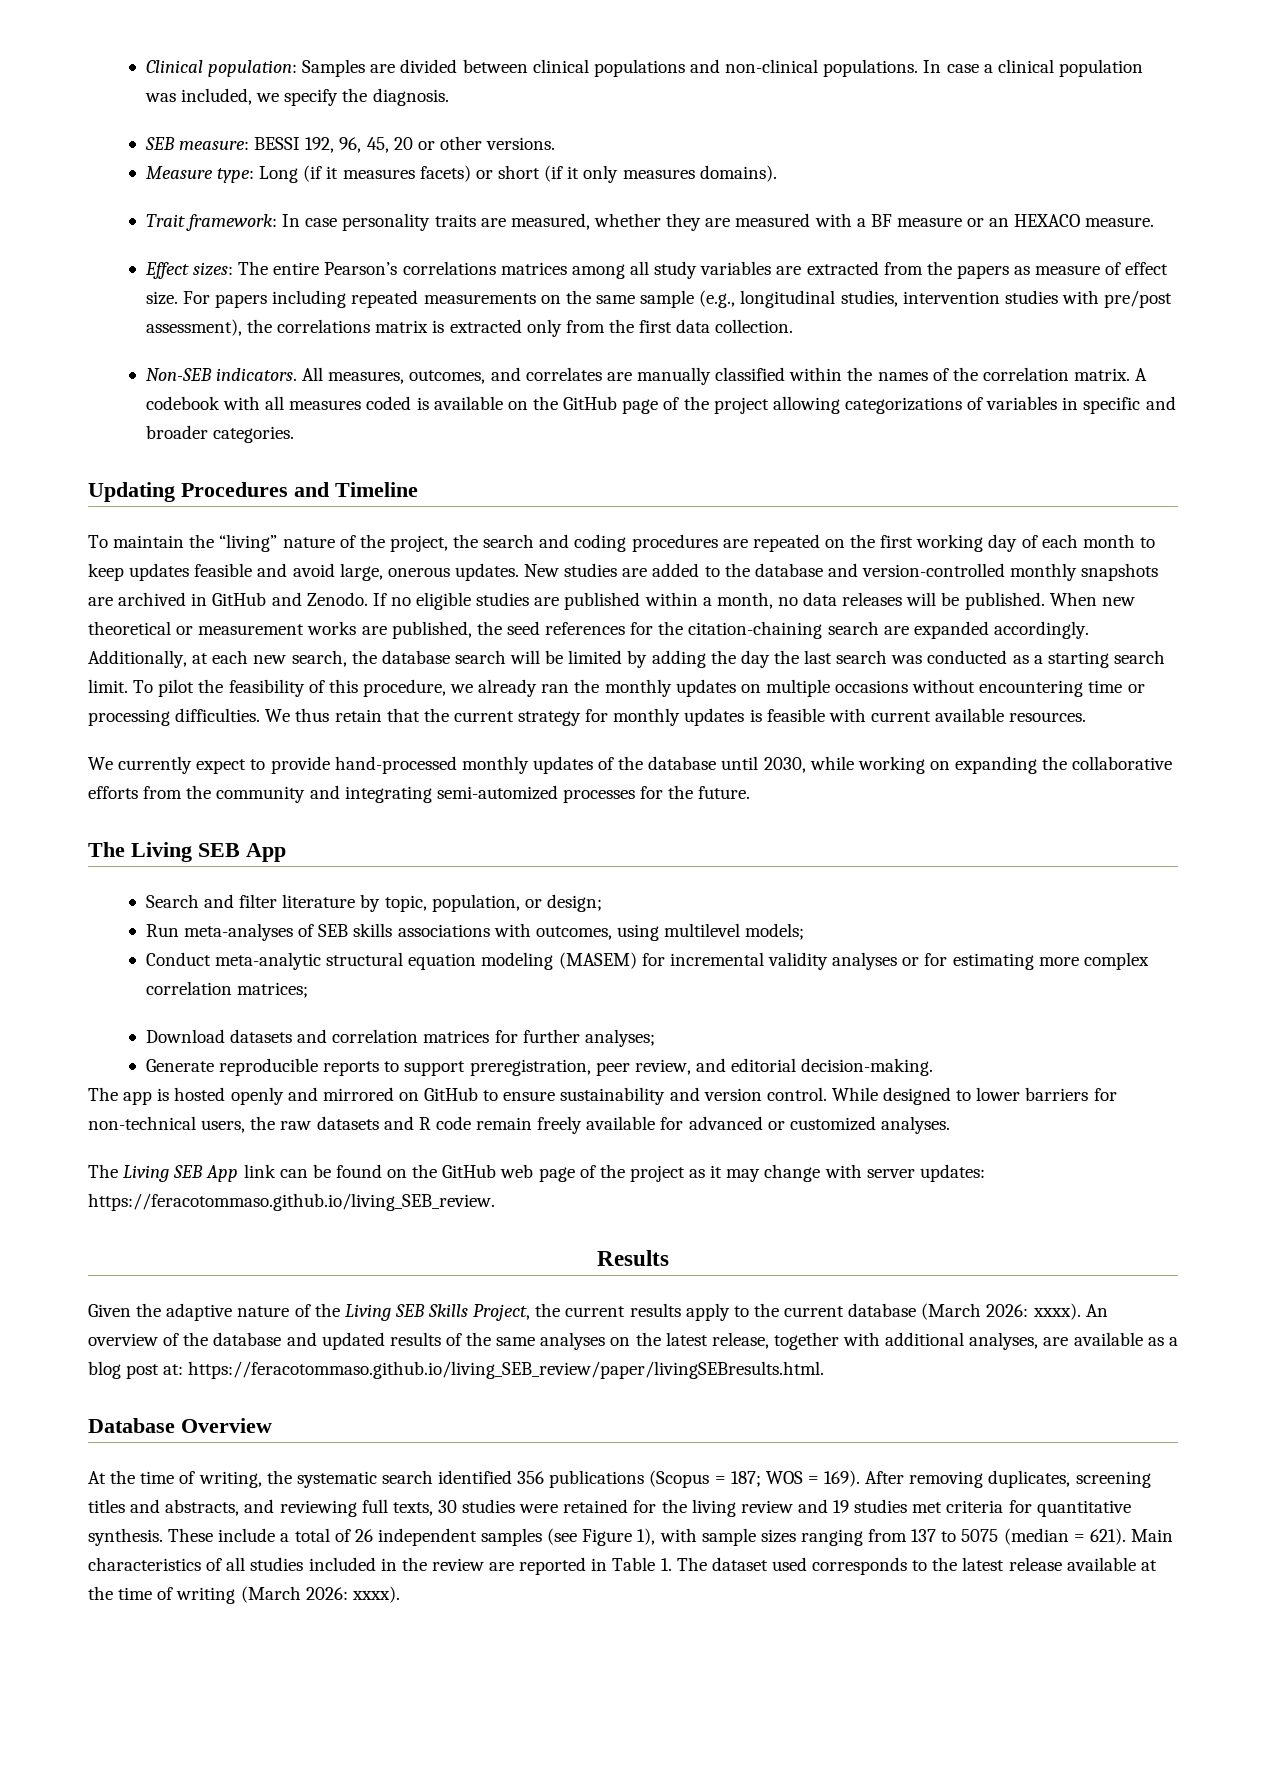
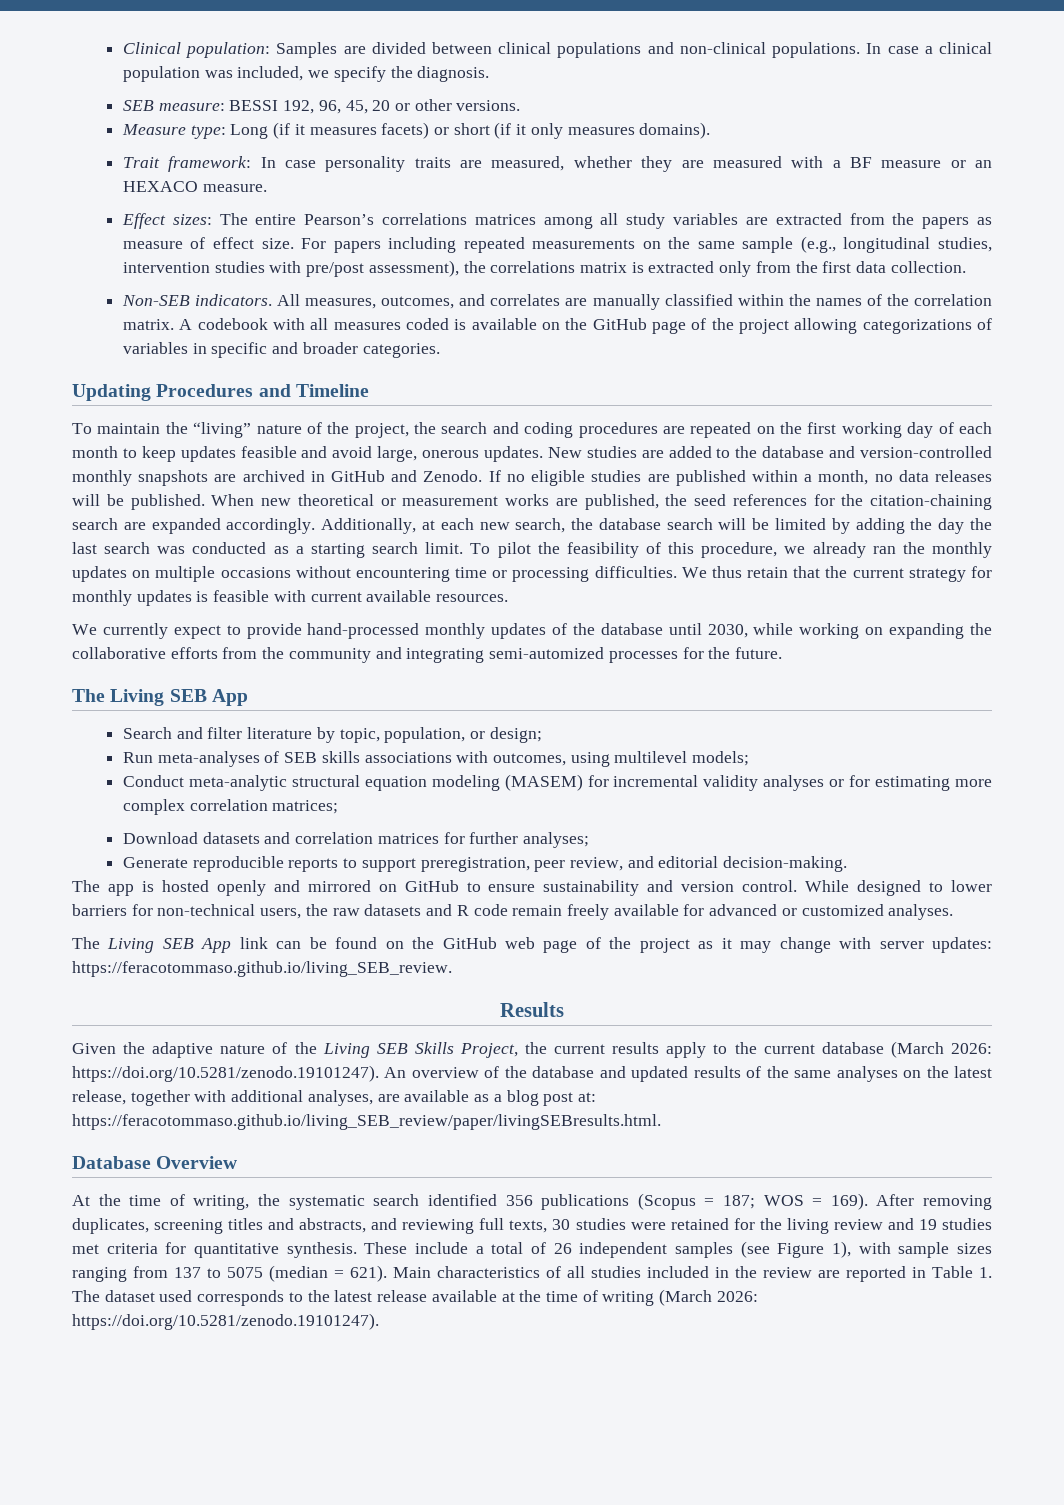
[1032,1303,1081,1320] xxxx). -> [72,1065,379,1082] https://doi.org/10.5281/zenodo.19101247).
[351,1586,400,1603] xxxx). -> [72,1313,379,1330] https://doi.org/10.5281/zenodo.19101247).

